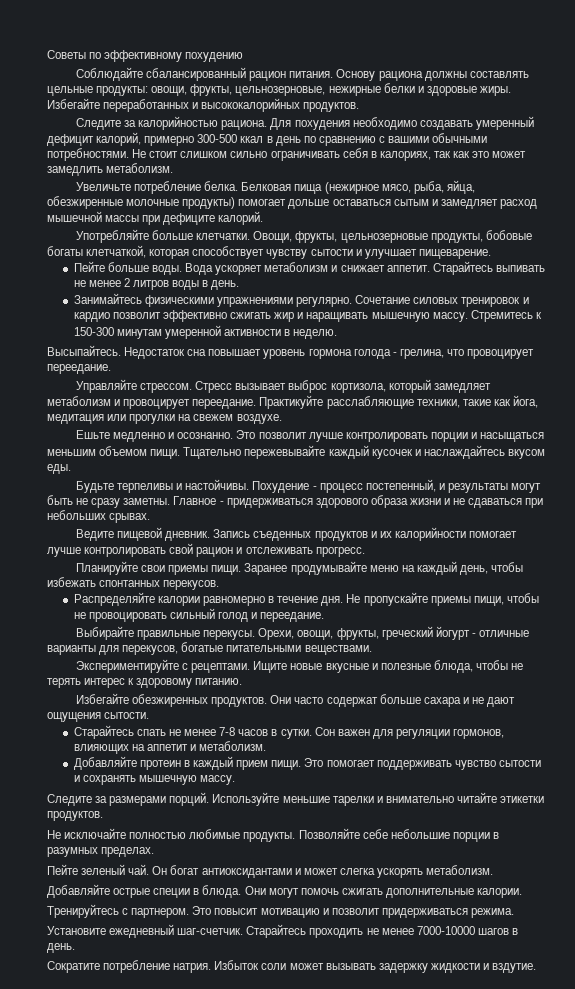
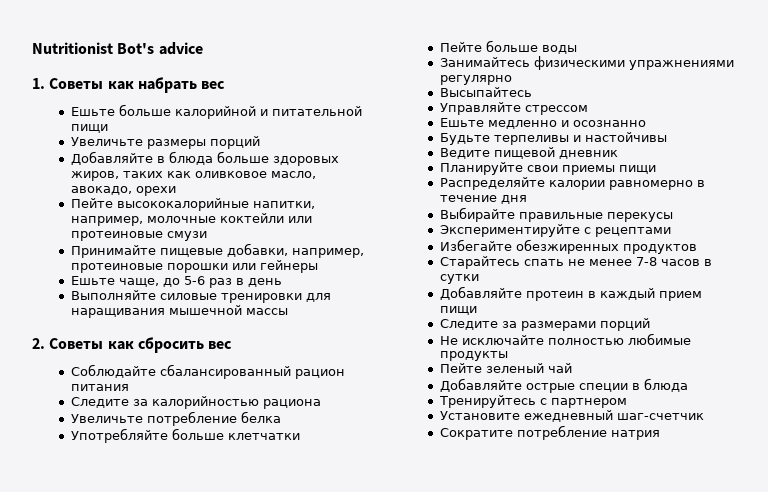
[47,50,244,62] [75,67,529,81] [47,83,511,96] [47,98,360,112] [75,116,534,130] [47,132,488,146] [47,148,527,161] [47,163,174,176] [75,180,475,194] [47,196,537,209] [47,211,264,225] [75,229,532,243] [47,245,491,259] [73,261,545,275] [73,278,170,290] Советы по эффективному похудению // Соблюдайте сбалансированный рацион питания. Основу рациона должны составлять цельные продукты: овощи, фрукты, цельнозерновые, нежирные белки и здоровые жиры. Избегайте переработанных и высококалорийных продуктов. // Следите за калорийностью рациона. Для похудения необходимо создавать умеренный дефицит калорий, примерно 300-500 ккал в день по сравнению с вашими обычными потребностями. Не стоит слишком сильно ограничивать себя в калориях, так как это может замедлить метаболизм. // Увеличьте потребление белка. Белковая пища (нежирное мясо, рыба, яйца, обезжиренные молочные продукты) помогает дольше оставаться сытым и замедляет расход мышечной массы при дефиците калорий. // Употребляйте больше клетчатки. Овощи, фрукты, цельнозерновые продукты, бобовые богаты клетчаткой, которая способствует чувству сытости и улучшает пищеварение. // Пейте больше воды. Вода ускоряет метаболизм и снижает аппетит. Старайтесь выпивать не менее 2 литров -> [32,42,203,55] [32,77,226,93] [70,104,362,119] [70,124,108,133] [70,136,260,149] [70,151,339,166] [70,171,316,181] [70,186,176,196] [70,198,315,211] [70,213,312,226] [70,231,207,241] [70,243,364,258] [70,260,318,273] [70,276,282,288] [70,290,331,303] [70,305,288,318] [32,337,233,353] [70,364,345,379] [70,384,129,391] [70,396,321,409] [70,411,281,426] [70,428,300,443] [439,40,538,52] Nutritionist Bot's advice // 1. Советы как набрать вес // Ешьте больше калорийной и питательной пищи // Увеличьте размеры порций // Добавляйте в блюда больше здоровых жиров, таких как оливковое масло, авокадо, орехи // Пейте высококалорийные напитки, например, молочные коктейли или протеиновые смузи // Принимайте пищевые добавки, например, протеиновые порошки или гейнеры // Ешьте чаще, до 5-6 раз в день // Выполняйте силовые тренировки для наращивания мышечной массы // 2. Советы как сбросить вес // Соблюдайте сбалансированный рацион питания // Следите за калорийностью рациона // Увеличьте потребление белка // Употребляйте больше клетчатки // Пейте больше
[202,280,240,290] в день. -> (577, 49) none
[296,295,529,307] [73,310,542,322] [73,325,338,339] [47,345,535,359] [47,364,111,374] [75,379,491,393] [47,395,538,409] [47,414,282,424] [75,430,545,442] [47,445,545,459] [47,464,71,474] [75,479,542,493] [47,495,544,508] [47,510,151,523] [75,527,517,541] [47,543,365,557] [75,561,524,575] [47,577,220,590] регулярно. Сочетание силовых тренировок и кардио позволит эффективно сжигать жир и наращивать мышечную массу. Стремитесь к 150-300 минутам умеренной активности в неделю. // Высыпайтесь. Недостаток сна повышает уровень гормона голода - грелина, что провоцирует переедание. // Управляйте стрессом. Стресс вызывает выброс кортизола, который замедляет метаболизм и провоцирует переедание. Практикуйте расслабляющие техники, такие как йога, медитация или прогулки на свежем воздухе. // Ешьте медленно и осознанно. Это позволит лучше контролировать порции и насыщаться меньшим объемом пищи. Тщательно пережевывайте каждый кусочек и наслаждайтесь вкусом еды. // Будьте терпеливы и настойчивы. Похудение - процесс постепенный, и результаты могут быть не сразу заметны. Главное - придерживаться здорового образа жизни и не сдаваться при небольших срывах. // Ведите пищевой дневник. Запись съеденных продуктов и их калорийности помогает лучше контролировать свой рацион и отслеживать прогресс. // Планируйте свои приемы пищи. Заранее продумывайте меню на каждый день, чтобы избежать спонтанных перекусов. -> [439,75,512,85] [439,87,532,97] [439,102,588,115] [439,118,646,129] [439,132,667,145] [439,147,618,159] [439,162,656,175] регулярно // Высыпайтесь // Управляйте стрессом // Ешьте медленно и осознанно // Будьте терпеливы и настойчивы // Ведите пищевой дневник // Планируйте свои приемы пищи
[321,592,539,606] [73,608,325,622] [75,626,529,640] [47,642,372,655] [75,659,524,673] [47,678,243,688] [75,693,516,707] [47,712,150,722] дня. Не пропускайте приемы пищи, чтобы не провоцировать сильный голод и переедание. // Выбирайте правильные перекусы. Орехи, овощи, фрукты, греческий йогурт - отличные варианты для перекусов, богатые питательными веществами. // Экспериментируйте с рецептами. Ищите новые вкусные и полезные блюда, чтобы не терять интерес к здоровому питанию. // Избегайте обезжиренных продуктов. Они часто содержат больше сахара и не дают ощущения сытости. -> [500,195,527,204] [439,207,673,222] [439,224,671,237] [439,239,697,254] дня // Выбирайте правильные перекусы // Экспериментируйте с рецептами // Избегайте обезжиренных продуктов
[280,727,505,739] [73,741,267,754] сутки. Сон важен для регуляции гормонов, влияющих на аппетит и метаболизм. -> [439,274,479,284] сутки
[271,758,541,770] [73,775,236,785] [47,792,545,806] [47,811,103,821] [47,828,499,842] [47,847,155,857] [47,864,494,878] [47,884,523,898] [47,904,514,918] [47,924,518,938] [47,943,75,953] [47,960,537,973] пищи. Это помогает поддерживать чувство сытости и сохранять мышечную массу. // Следите за размерами порций. Используйте меньшие тарелки и внимательно читайте этикетки продуктов. // Не исключайте полностью любимые продукты. Позволяйте себе небольшие порции в разумных пределах. // Пейте зеленый чай. Он богат антиоксидантами и может слегка ускорять метаболизм. // Добавляйте острые специи в блюда. Они могут помочь сжигать дополнительные калории. // Тренируйтесь с партнером. Это повысит мотивацию и позволит придерживаться режима. // Установите ежедневный шаг-счетчик. Старайтесь проходить не менее 7000-10000 шагов в день. // Сократите потребление натрия. Избыток соли может вызывать задержку жидкости и вздутие. -> [439,306,477,315] [439,318,650,331] [439,333,691,345] [439,351,508,361] [439,363,572,373] [439,378,688,393] [438,395,627,408] [439,410,704,422] [439,425,660,440] пищи // Следите за размерами порций // Не исключайте полностью любимые продукты // Пейте зеленый чай // Добавляйте острые специи в блюда // Тренируйтесь с партнером // Установите ежедневный шаг-счетчик // Сократите потребление натрия

